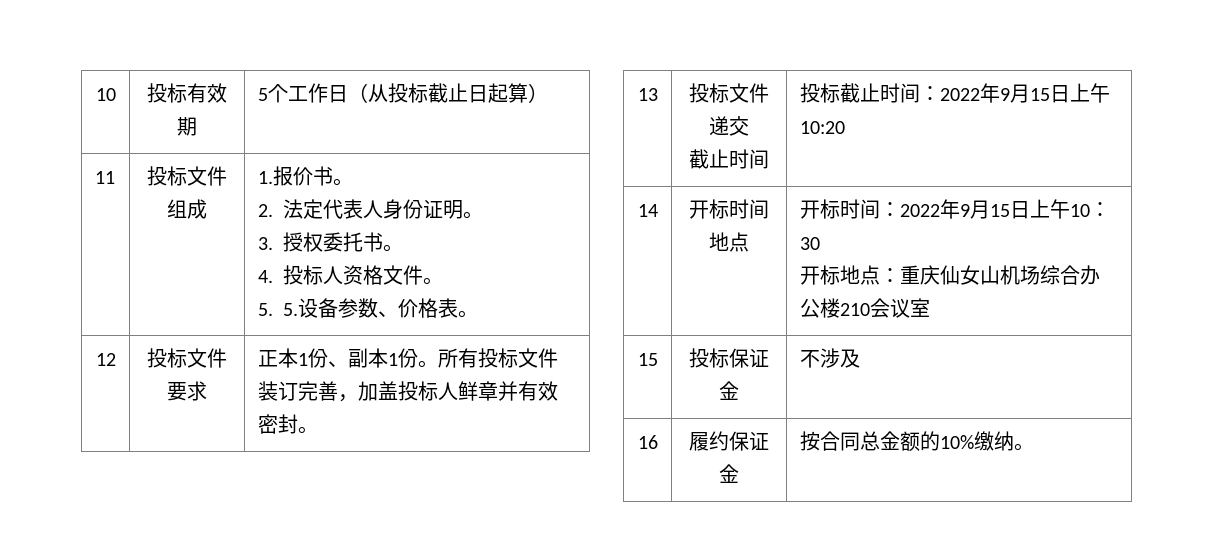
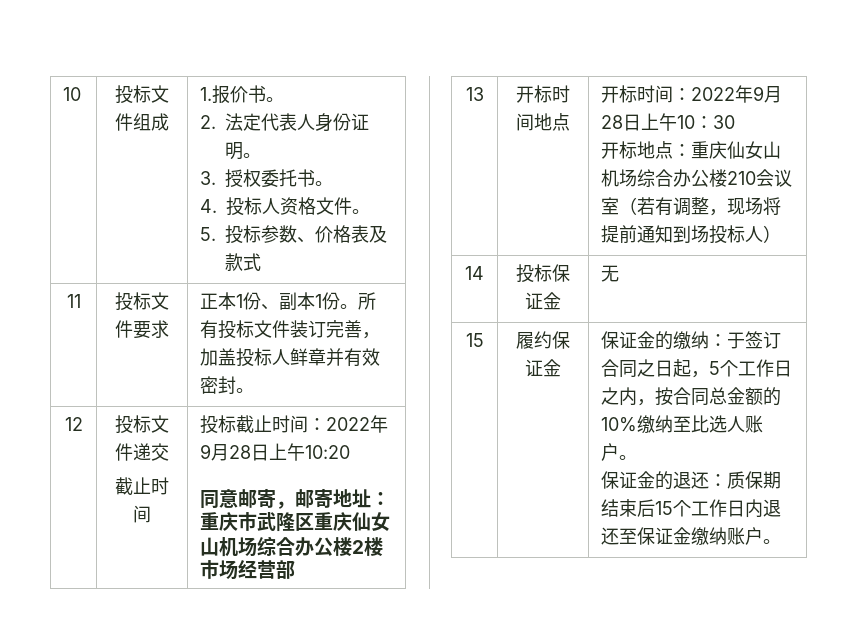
[95,88,116,101] [147,83,227,103] [177,117,197,136] [257,83,548,103] [94,171,115,184] 10 | 投标有效期 | 5个工作日（从投标截止日起算） // 11 -> [63,87,82,101] 10
[282,298,338,318] 5.设备 -> [225,225,262,244] 投标
[457,310,478,318] [95,353,116,366] 。 // 12 -> [369,225,388,243] [225,253,262,271] [66,294,81,308] 及款式 // 11
[637,88,658,101] 13 -> [64,417,83,431] 12
[1029,88,1050,101] 15 -> [229,445,252,459] 28
[637,204,658,217] // 14 -> [200,488,391,509] [200,512,391,532] [200,536,384,557] [200,560,296,580] [465,87,484,101] // 同意邮寄，邮寄地址：重庆市武隆区重庆仙女山机场综合办公楼2楼市场经营部 // 13
[989,204,1010,217] 15 -> [601,115,624,129] 28
[637,353,658,366] // 15 -> [619,197,782,216] [601,225,782,244] [465,266,484,280] （若有调整，现场将提前通知到场投标人） // 14
[799,348,860,368] [637,435,658,449] 不涉及 // 16 -> [601,265,620,282] [465,333,484,347] 无 // 15
(739, 473) none -> [601,331,782,350] [601,359,793,378] [601,387,656,406] 保证金的缴纳：于签订合同之日起，5个工作日之内，
(1014, 441) none -> [673,415,764,433] [601,443,638,461] [601,471,782,490] [601,499,782,518] [601,527,764,546] 至比选人账户。 // 保证金的退还：质保期结束后15个工作日内退还至保证金缴纳账户

